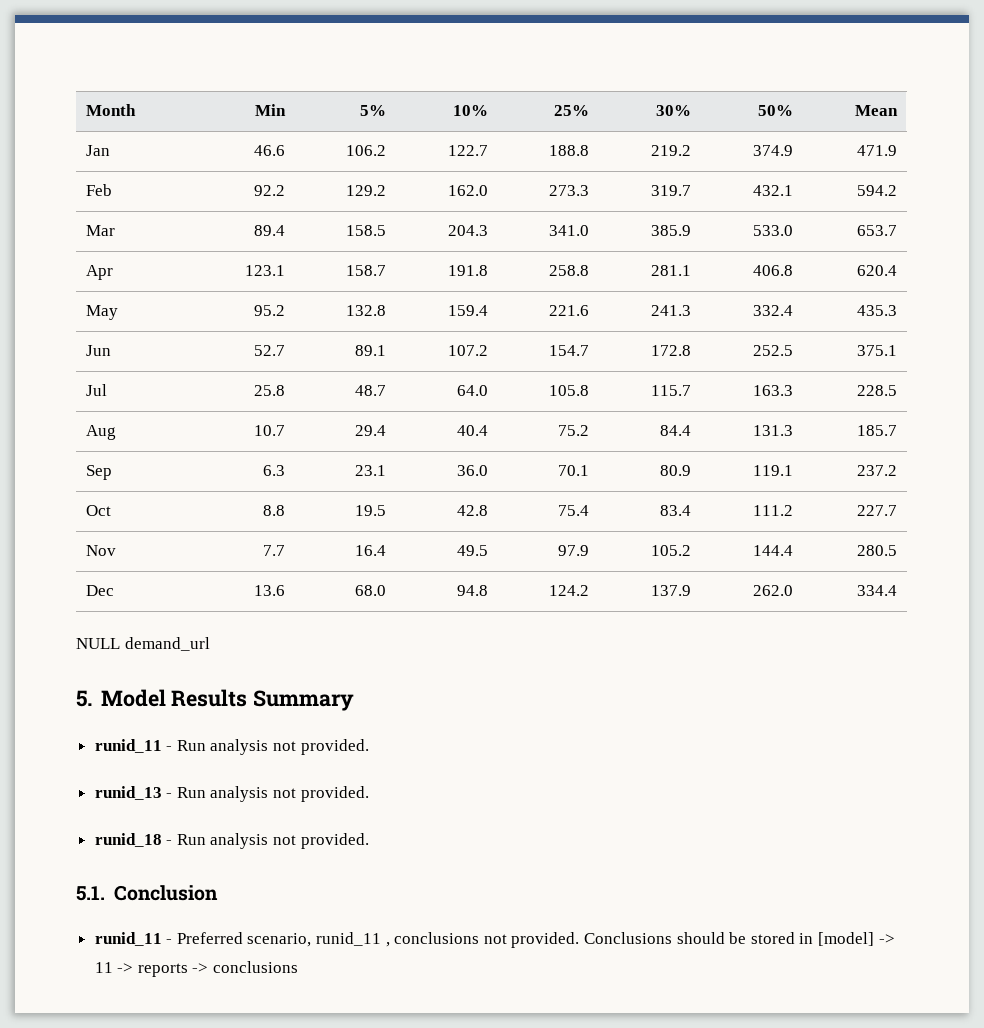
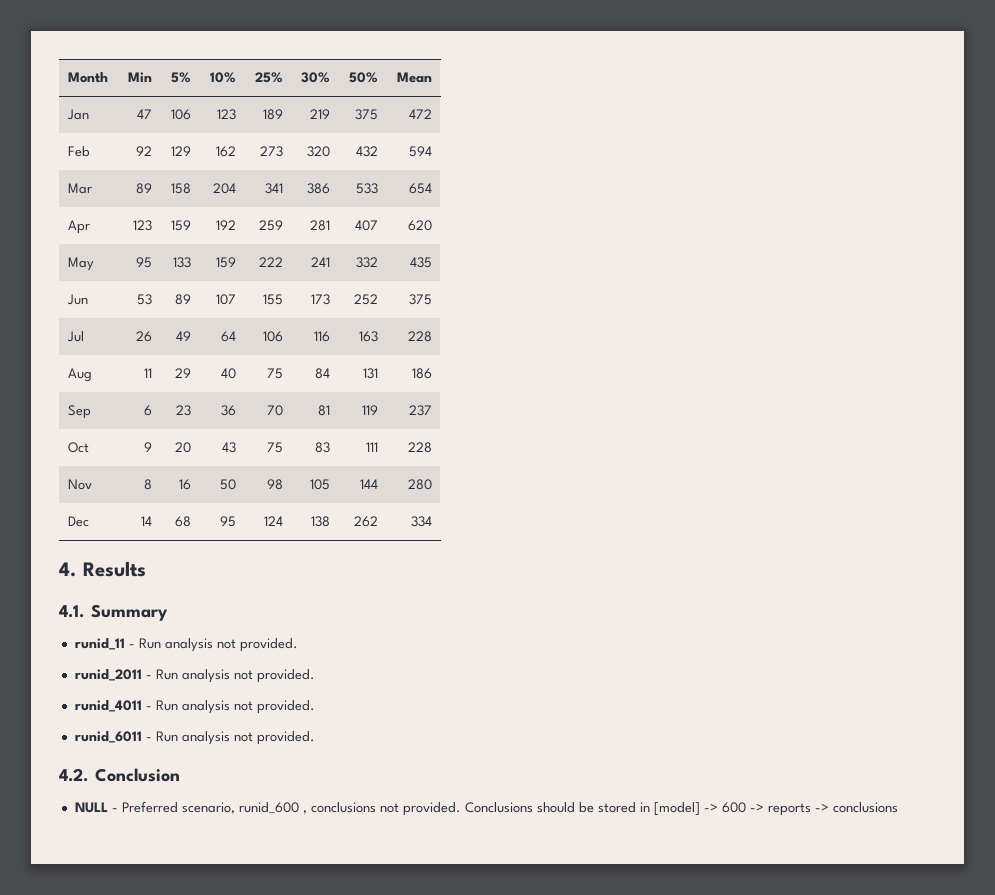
[254,145,286,156] [346,145,387,156] [448,145,489,156] [549,145,590,156] [651,145,692,156] [753,145,794,156] [857,145,898,156] [85,184,112,196] [254,185,286,196] [346,185,387,196] [448,185,489,196] [549,185,590,196] [651,185,692,196] [753,185,794,196] [857,185,898,196] [85,225,115,236] [254,225,286,236] [346,225,387,236] [448,225,489,236] [549,225,590,236] [651,225,692,236] [753,225,794,236] [857,225,898,236] [85,265,113,280] [245,265,286,276] [346,265,387,276] [448,265,489,276] [549,265,590,276] [651,265,692,276] [753,265,794,276] [857,265,898,276] [85,305,118,320] [254,305,286,316] [346,305,387,316] [448,305,489,316] [549,305,590,316] [651,305,692,316] [753,305,794,316] [857,305,898,316] [85,345,111,356] [254,345,286,356] [355,345,387,356] [448,345,489,356] [549,345,590,356] [651,345,692,356] [753,345,794,356] [857,345,898,356] [85,384,107,396] [254,385,286,396] [355,385,387,396] [457,385,489,396] [549,385,590,396] [651,385,692,396] [753,385,794,396] [857,385,898,396] [85,425,116,440] [254,425,286,436] [355,425,387,436] [457,425,489,436] [558,425,590,436] [660,425,692,436] [753,425,794,436] [857,425,898,436] [85,465,112,480] [263,465,286,476] [355,465,387,476] [457,465,489,476] [558,465,590,476] [660,465,692,476] [753,465,794,476] [857,465,898,476] [85,505,111,516] [263,505,286,516] [355,505,387,516] [457,505,489,516] [558,505,590,516] [660,505,692,516] [753,505,794,516] [857,505,898,516] [85,545,116,556] [263,545,286,556] [355,545,387,556] [457,545,489,556] [558,545,590,556] [651,545,692,556] [753,545,794,556] [857,545,898,556] [85,585,114,596] [254,585,286,596] [355,585,387,596] [457,585,489,596] [549,585,590,596] [651,585,692,596] [753,585,794,596] [857,585,898,596] [76,637,210,651] [76,689,166,707] 46.6 | 106.2 | 122.7 | 188.8 | 219.2 | 374.9 | 471.9 // Feb | 92.2 | 129.2 | 162.0 | 273.3 | 319.7 | 432.1 | 594.2 // Mar | 89.4 | 158.5 | 204.3 | 341.0 | 385.9 | 533.0 | 653.7 // Apr | 123.1 | 158.7 | 191.8 | 258.8 | 281.1 | 406.8 | 620.4 // May | 95.2 | 132.8 | 159.4 | 221.6 | 241.3 | 332.4 | 435.3 // Jun | 52.7 | 89.1 | 107.2 | 154.7 | 172.8 | 252.5 | 375.1 // Jul | 25.8 | 48.7 | 64.0 | 105.8 | 115.7 | 163.3 | 228.5 // Aug | 10.7 | 29.4 | 40.4 | 75.2 | 84.4 | 131.3 | 185.7 // Sep | 6.3 | 23.1 | 36.0 | 70.1 | 80.9 | 119.1 | 237.2 // Oct | 8.8 | 19.5 | 42.8 | 75.4 | 83.4 | 111.2 | 227.7 // Nov | 7.7 | 16.4 | 49.5 | 97.9 | 105.2 | 144.4 | 280.5 // Dec | 13.6 | 68.0 | 94.8 | 124.2 | 137.9 | 262.0 | 334.4 // NULL demand_url // 5. Model -> [137,109,153,119] [171,109,192,120] [217,109,237,120] [263,109,284,120] [310,109,331,119] [355,109,379,120] [409,109,433,119] [67,146,90,157] [136,146,153,156] [171,146,192,156] [216,146,237,157] [260,146,284,157] [307,146,331,157] [356,146,379,157] [409,146,433,157] [67,183,92,194] [136,183,153,194] [171,183,192,194] [213,183,237,194] [265,183,284,194] [307,183,331,194] [356,183,379,194] [409,183,433,194] [67,220,90,234] [133,220,153,231] [171,220,192,231] [216,220,237,230] [259,220,284,231] [310,220,331,231] [355,220,379,231] [408,220,433,231] [67,257,94,271] [136,257,153,268] [173,257,192,268] [216,257,237,268] [259,257,284,267] [311,257,331,267] [356,257,379,268] [410,257,433,268] [66,294,88,305] [137,294,153,305] [175,294,192,305] [216,294,237,305] [263,294,284,305] [311,294,331,305] [354,294,379,305] [409,294,433,305] [66,331,84,342] [136,331,153,342] [176,331,192,341] [221,331,237,342] [263,331,284,342] [314,331,331,342] [359,331,379,342] [408,331,433,342] [67,368,92,382] [144,368,153,378] [175,368,192,378] [221,368,237,379] [267,368,284,379] [315,368,331,379] [363,368,379,379] [412,368,433,379] [67,405,91,419] [144,405,153,416] [176,405,192,416] [221,405,237,416] [267,405,284,416] [318,405,331,416] [362,405,379,415] [409,405,433,416] [67,442,89,453] [144,442,153,452] [175,442,192,453] [222,442,237,453] [267,442,284,453] [315,442,331,453] [366,442,379,452] [408,442,433,453] [67,479,92,490] [144,479,153,490] [179,479,192,490] [220,479,237,490] [267,479,284,490] [310,479,331,490] [360,479,379,489] [408,479,433,490] [67,516,89,527] [141,516,153,526] [175,516,192,527] [220,516,237,527] [264,516,284,526] [311,516,331,527] [354,516,379,527] [411,516,433,527] [59,562,76,577] 47 | 106 | 123 | 189 | 219 | 375 | 472 // Feb | 92 | 129 | 162 | 273 | 320 | 432 | 594 // Mar | 89 | 158 | 204 | 341 | 386 | 533 | 654 // Apr | 123 | 159 | 192 | 259 | 281 | 407 | 620 // May | 95 | 133 | 159 | 222 | 241 | 332 | 435 // Jun | 53 | 89 | 107 | 155 | 173 | 252 | 375 // Jul | 26 | 49 | 64 | 106 | 116 | 163 | 228 // Aug | 11 | 29 | 40 | 75 | 84 | 131 | 186 // Sep | 6 | 23 | 36 | 70 | 81 | 119 | 237 // Oct | 9 | 20 | 43 | 75 | 83 | 111 | 228 // Nov | 8 | 16 | 50 | 98 | 105 | 144 | 280 // Dec | 14 | 68 | 95 | 124 | 138 | 262 | 334 // 4.
(248, 698) none -> [59,605,84,618] // 4.1.
[94,786,369,802] [94,833,369,849] [76,886,105,901] runid_13 - Run analysis not provided. // runid_18 - Run analysis not provided. // 5.1. -> [74,669,315,683] [74,700,315,714] [74,731,315,745] [59,768,88,782] runid_2011 - Run analysis not provided. // runid_4011 - Run analysis not provided. // runid_6011 - Run analysis not provided. // 4.2.
[94,932,162,946] runid_11 -> [74,802,108,813] NULL
[316,932,382,946] runid_11 -> [238,802,299,814] runid_600
[94,962,113,973] 11 -> [721,802,746,813] 600

